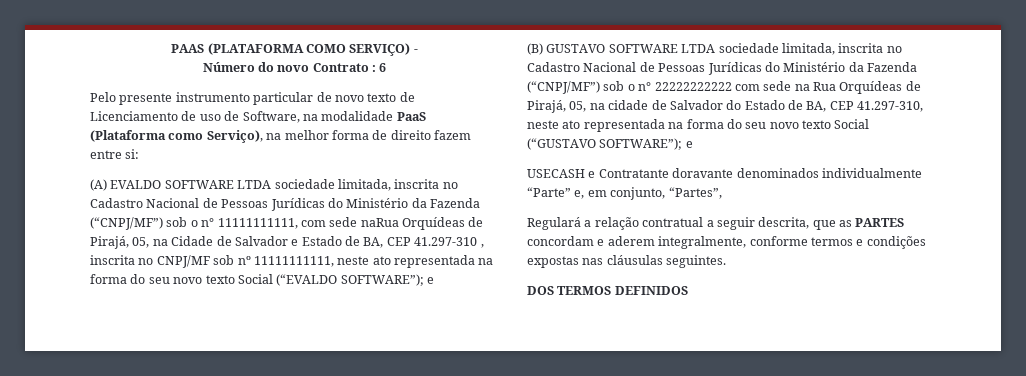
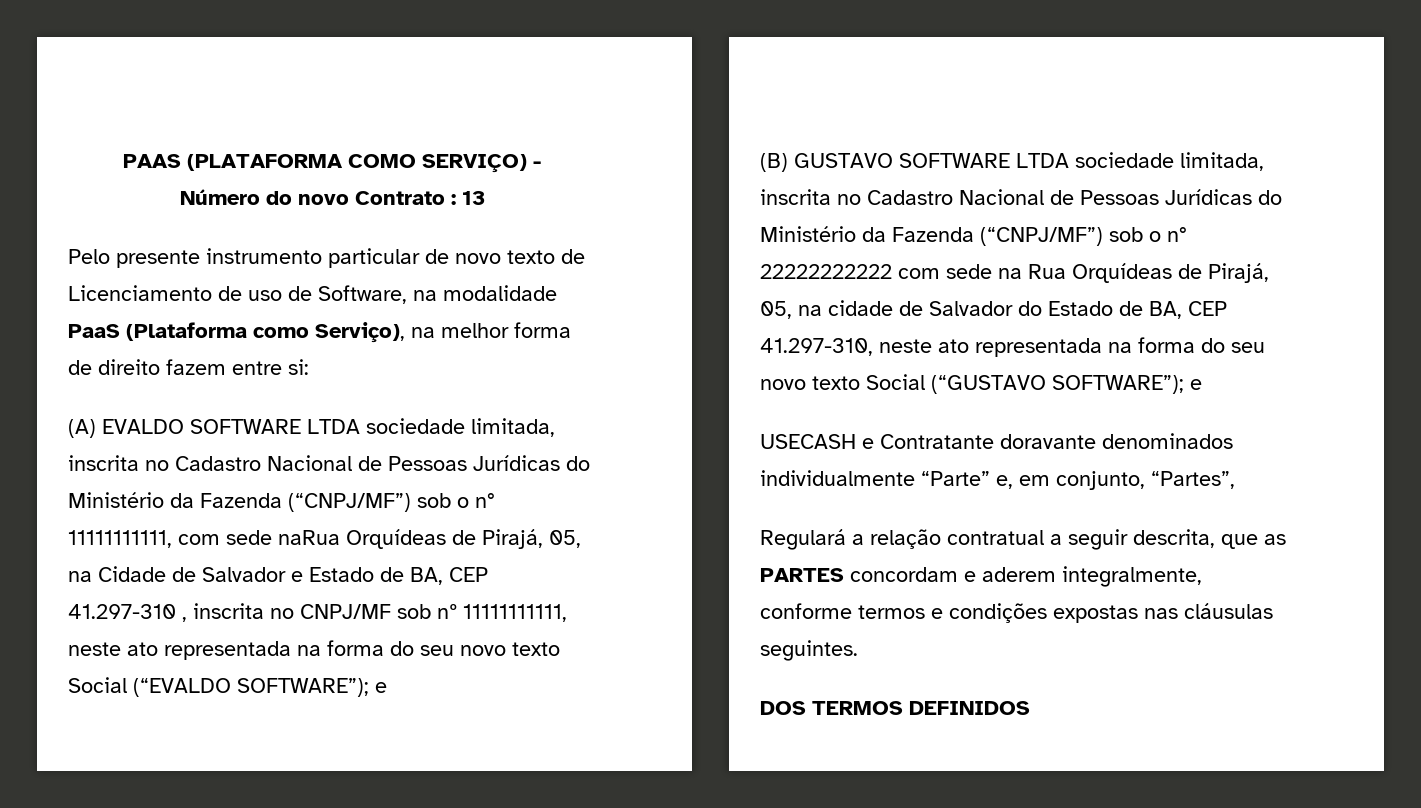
[379,63,387,72] 6 -> [461,191,485,205] 13

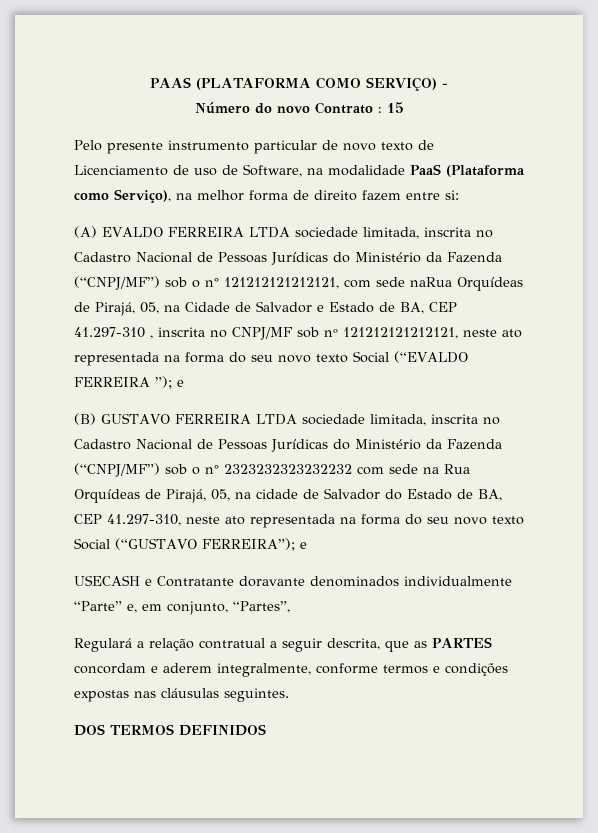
[461,191,485,205] 13 -> [386,102,404,113] 15
[190,419,301,434] SOFTWARE -> [167,227,244,237] FERREIRA
[68,530,172,548] 11111111111, -> [224,277,339,289] 121212121212121,
[463,604,567,622] 11111111111, -> [343,327,458,339] 121212121212121,
[237,678,369,697] SOFTWARE”); -> [74,376,172,389] FERREIRA ”);
[899,153,1010,168] SOFTWARE -> [174,414,251,424] FERREIRA
[760,264,892,279] 22222222222 -> [224,464,352,474] 2323232323232232
[1052,375,1184,394] SOFTWARE”); -> [201,538,295,551] FERREIRA”);

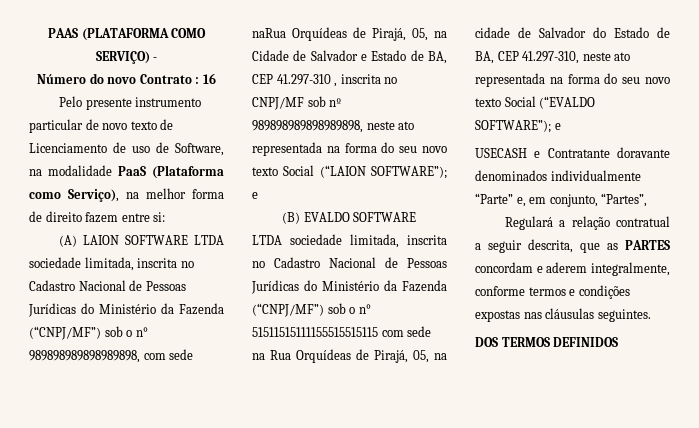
[386,102,404,113] 15 -> [202,73,216,84] 16
[102,227,244,238] EVALDO FERREIRA -> [83,235,189,245] LAION SOFTWARE
[224,277,339,289] 121212121212121, -> [29,350,140,363] 989898989898989898,
[343,327,458,339] 121212121212121, -> [252,120,363,133] 989898989898989898,
[394,351,468,363] [74,376,172,389] (“EVALDO FERREIRA ”); -> [319,165,447,179] (“LAION SOFTWARE”);
[101,413,251,424] GUSTAVO FERREIRA -> [303,212,417,222] EVALDO SOFTWARE
[224,464,352,474] 2323232323232232 -> [252,327,378,337] 51511515111155515515115
[115,538,295,551] (“GUSTAVO FERREIRA”); -> [539,96,596,109] [475,120,551,133] (“EVALDO SOFTWARE”);

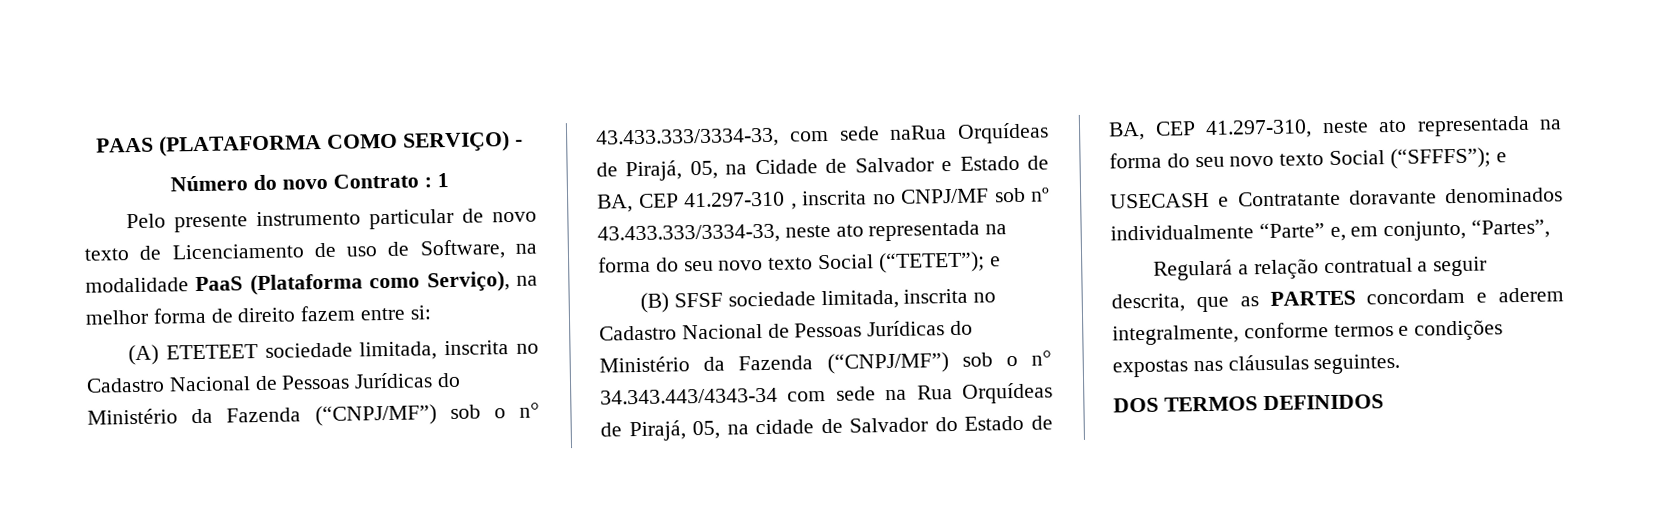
[202,73,216,84] 16 -> [436,172,449,188] 1
[83,235,224,245] LAION SOFTWARE LTDA -> [165,344,258,360] ETETEET
[29,350,140,363] 989898989898989898, -> [596,127,779,149] 43.433.333/3334-33,
[252,120,363,133] 989898989898989898, -> [597,223,780,245] 43.433.333/3334-33,
[319,165,447,179] (“LAION SOFTWARE”); -> [877,251,985,274] (“TETET”);
[303,212,417,222] [252,235,282,245] EVALDO SOFTWARE LTDA -> [673,292,723,308] SFSF
[252,327,378,337] 51511515111155515515115 -> [600,387,778,405] 34.343.443/4343-34
[539,96,596,109] [475,120,551,133] (“EVALDO SOFTWARE”); -> [1389,147,1491,170] (“SFFFS”);

